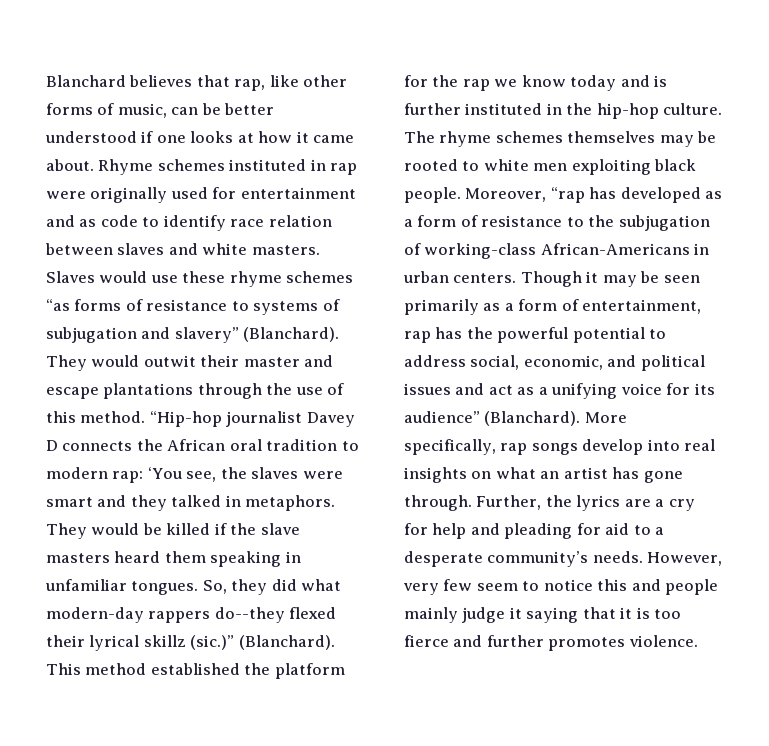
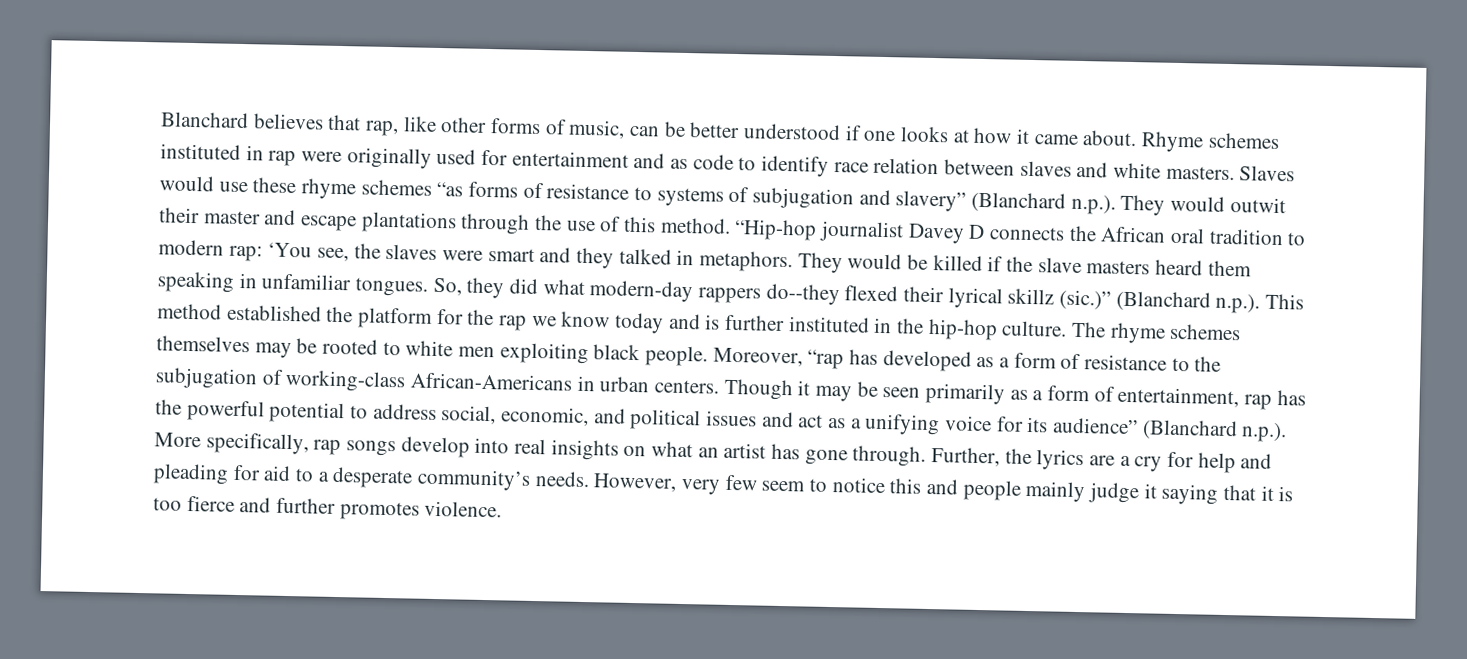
[243,327,340,342] (Blanchard). -> [971,191,1116,215] (Blanchard n.p.).
[238,635,335,650] (Blanchard). -> [1115,290,1261,314] (Blanchard n.p.).
[484,411,581,426] (Blanchard). -> [1141,419,1288,443] (Blanchard n.p.).

